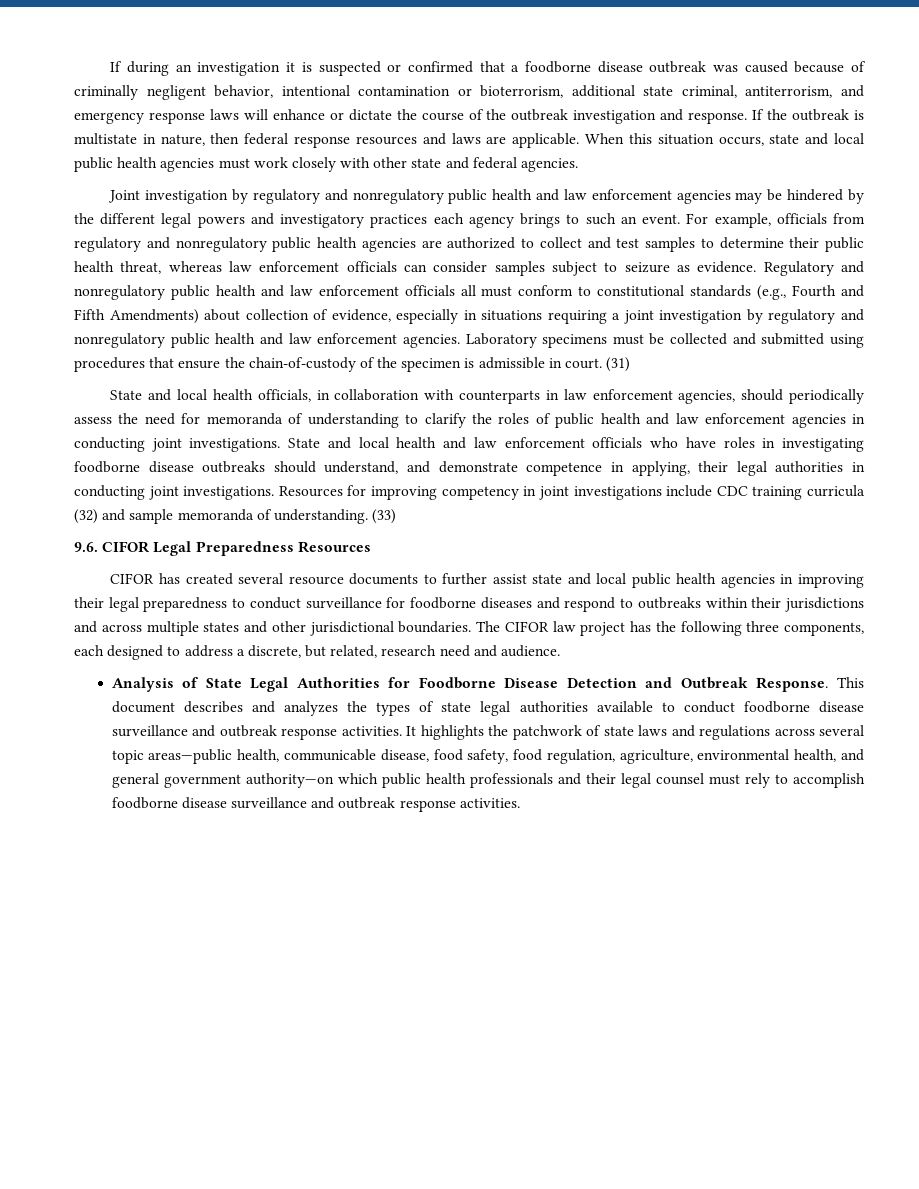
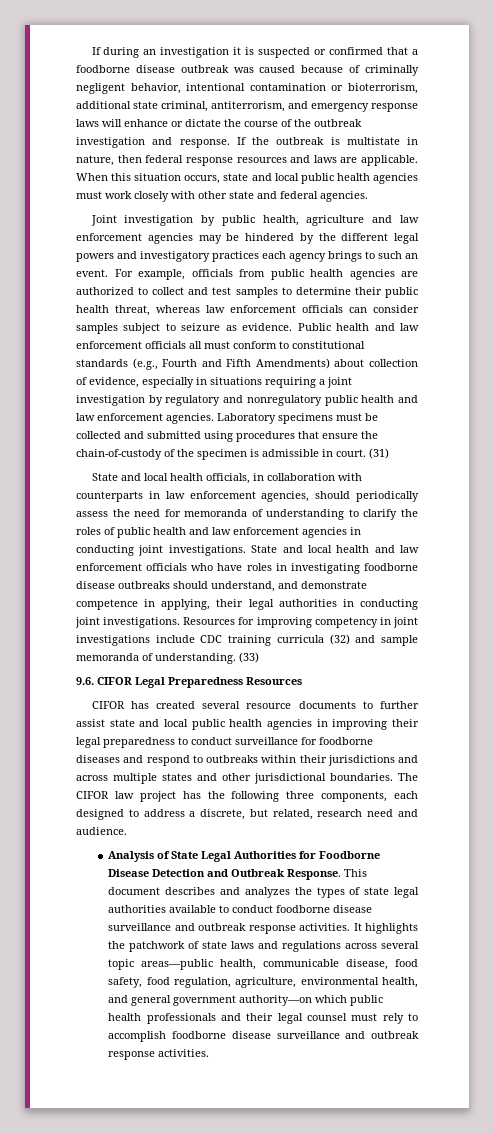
[252,189,533,204] regulatory and nonregulatory public health -> [221,215,365,226] public health, agriculture
[74,237,267,252] regulatory and nonregulatory -> (265, 273) none
[763,261,864,276] [74,285,210,300] Regulatory and nonregulatory public -> [297,323,331,331] Public

